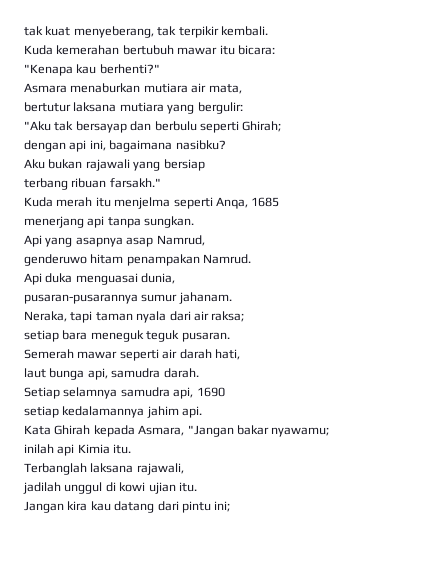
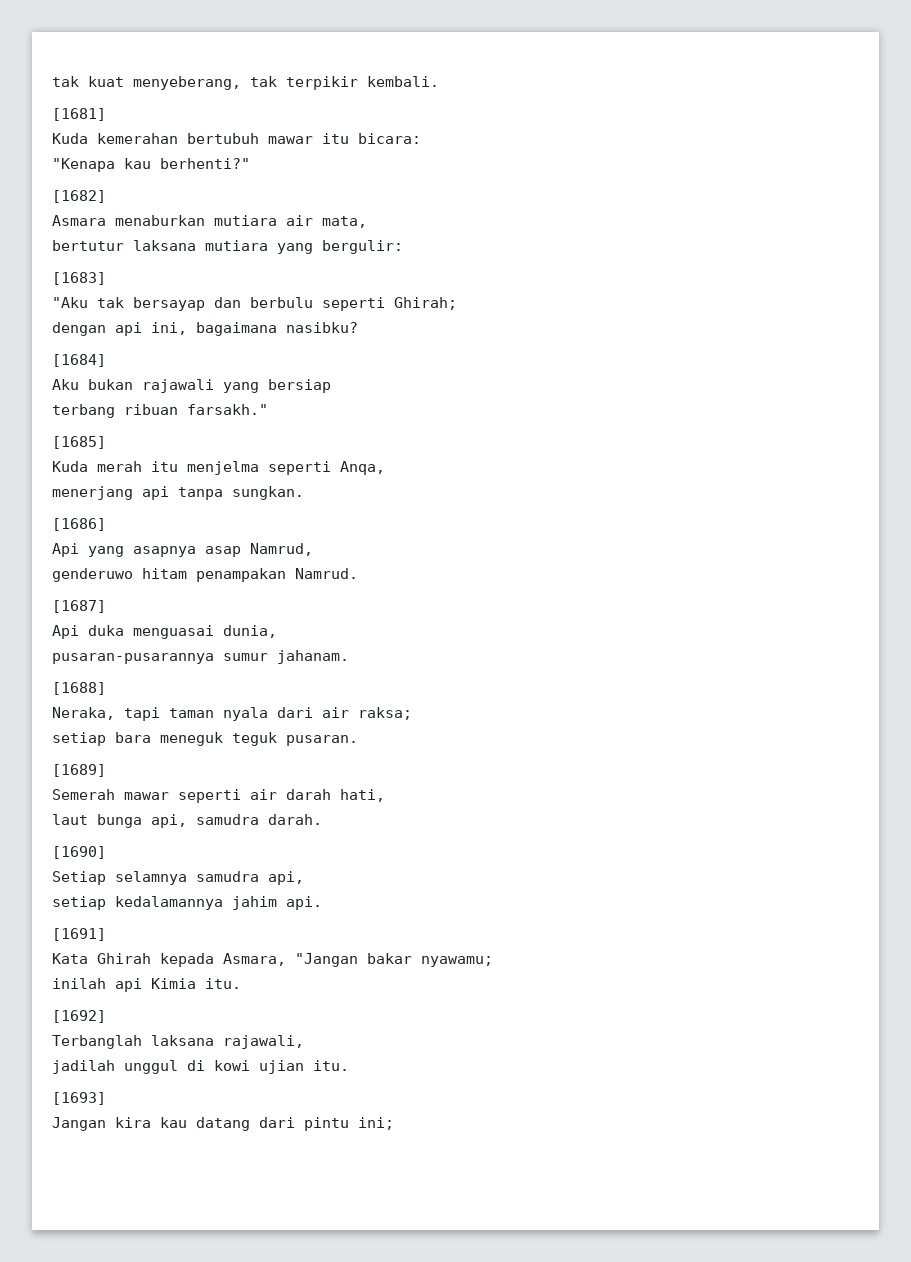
(268, 31) none -> [52,108,106,121] // [1681]
(160, 69) none -> [52,190,106,203] // [1682]
(243, 108) none -> [52,272,106,285] // [1683]
(226, 145) none -> [52,354,106,367] // [1684]
(161, 183) none -> [52,436,106,449] // [1685]
[251,197,280,207] 1685 -> (385, 468) none
(195, 222) none -> [52,518,106,531] // [1686]
(252, 259) none -> [52,600,106,613] // [1687]
(232, 298) none -> [52,682,106,695] // [1688]
(230, 337) none -> [52,764,106,777] // [1689]
(199, 373) none -> [52,846,106,859] // [1690]
[196,387,225,397] 1690 -> (304, 878) none
(203, 412) none -> [52,928,106,941] // [1691]
(132, 449) none -> [52,1010,106,1023] // [1692]
(197, 487) none -> [52,1092,106,1105] // [1693]

